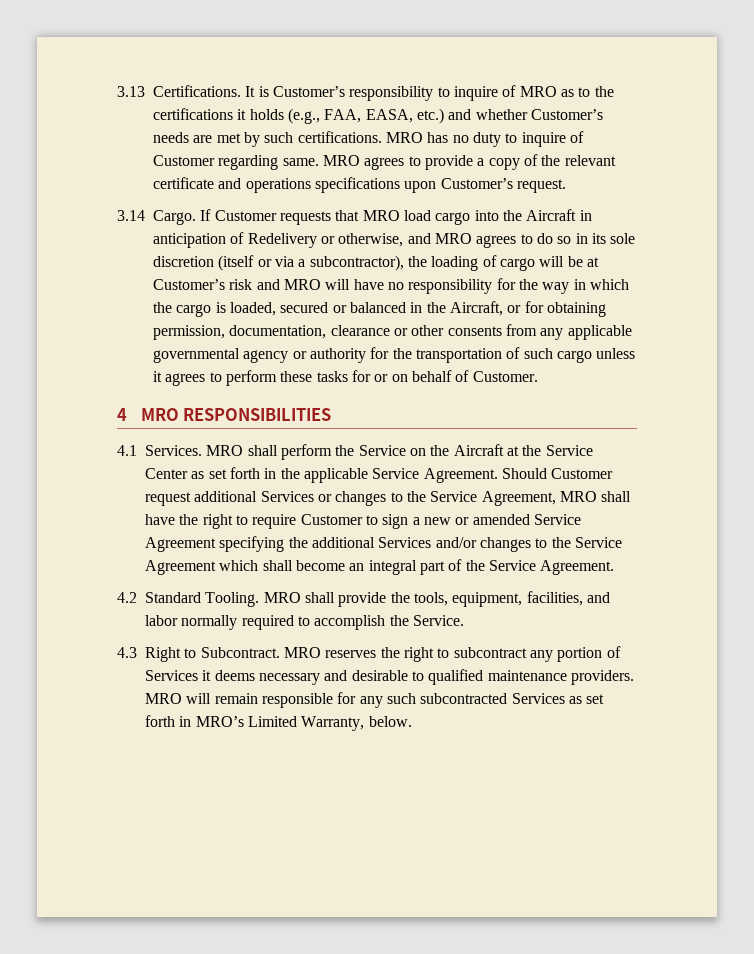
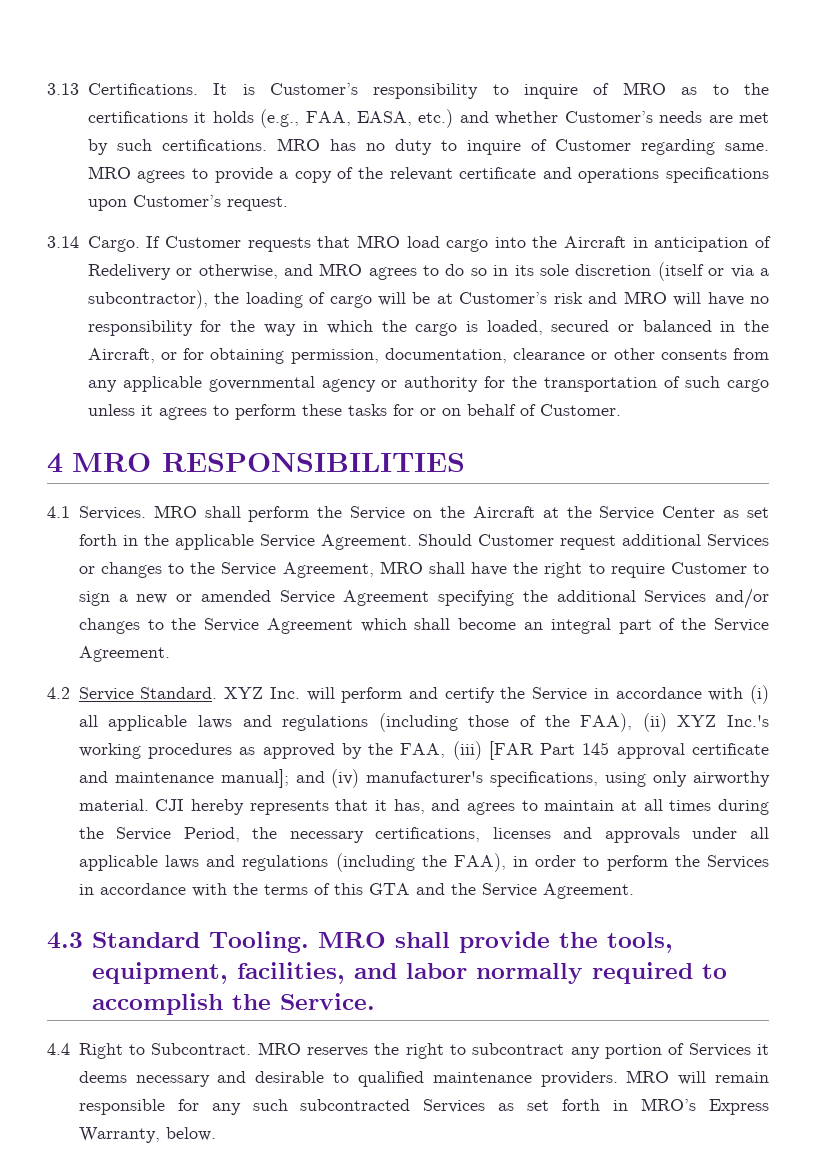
(137, 597) none -> [78,685,769,704] [78,713,769,732] [78,741,769,760] [78,769,770,788] [78,799,770,815] [78,827,769,843] [78,853,769,872] [78,883,634,899] [47,932,83,949] Service Standard. XYZ Inc. will perform and certify the Service in accordance with (i) all applicable laws and regulations (including those of the FAA), (ii) XYZ Inc.'s working procedures as approved by the FAA, (iii) [FAR Part 145 approval certificate and maintenance manual]; and (iv) manufacturer's specifications, using only airworthy material. CJI hereby represents that it has, and agrees to maintain at all times during the Service Period, the necessary certifications, licenses and approvals under all applicable laws and regulations (including the FAA), in order to perform the Services in accordance with the terms of this GTA and the Service Agreement. // 4.3
[117,647,137,658] 4.3 -> [47,1043,70,1055] 4.4
[247,716,297,727] Limited -> [708,1099,769,1115] Express

